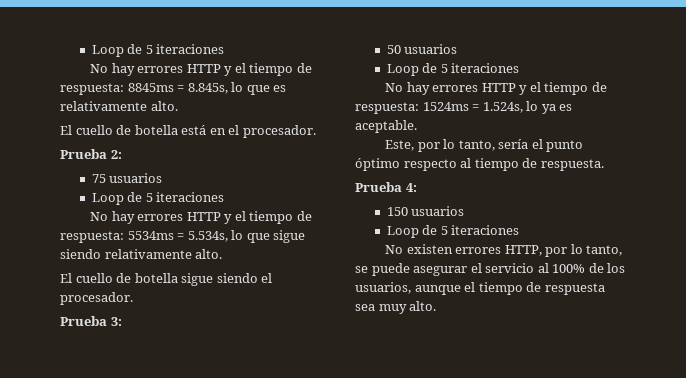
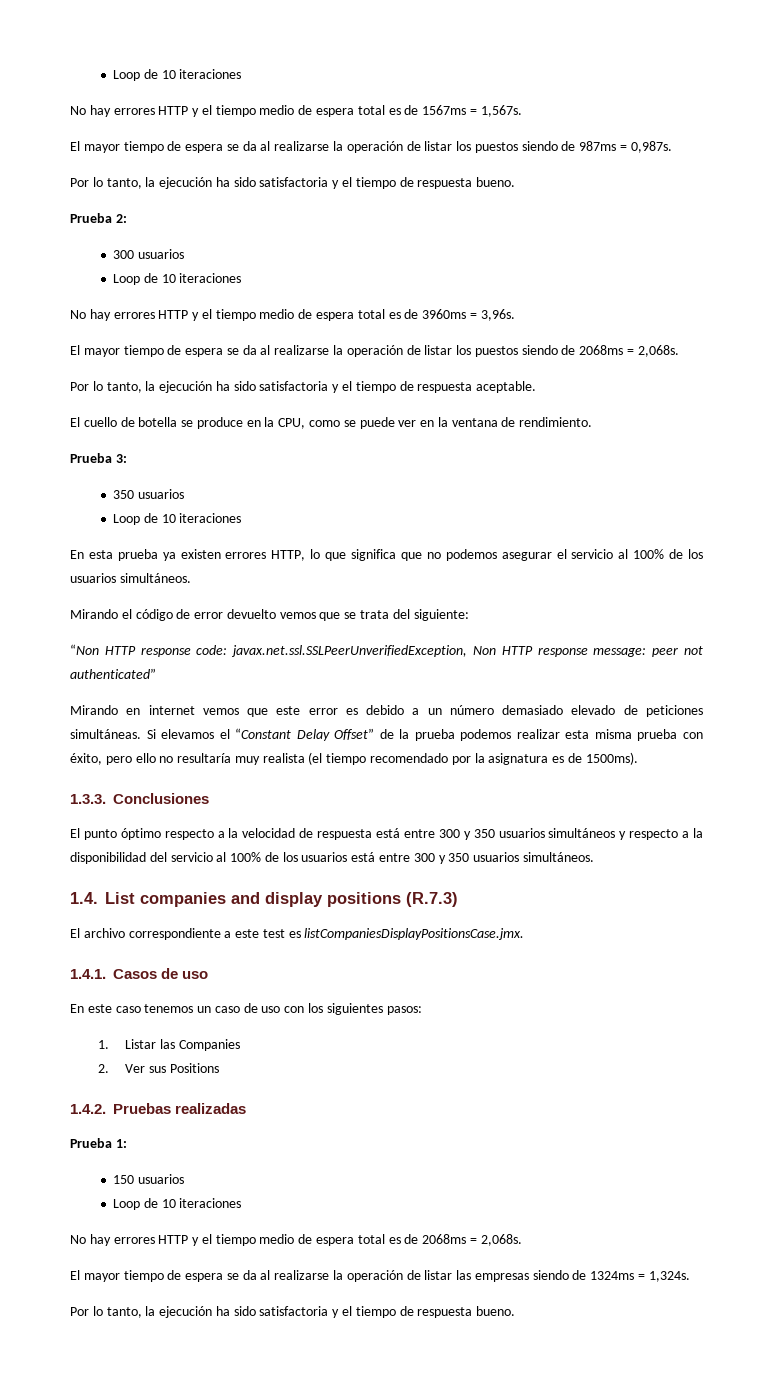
[91,44,225,57] [90,63,312,76] [60,82,287,95] [60,101,178,111] [60,125,316,138] Loop de 5 iteraciones // No hay errores HTTP y el tiempo de respuesta: 8845ms = 8.845s, lo que es relativamente alto. // El cuello de botella está en el procesador. -> [113,69,242,81] [70,105,522,117] [70,141,672,153] [70,177,516,189] Loop de 10 iteraciones // No hay errores HTTP y el tiempo medio de espera total es de 1567ms = 1,567s. // El mayor tiempo de espera se da al realizarse la operación de listar los puestos siendo de 987ms = 0,987s. // Por lo tanto, la ejecución ha sido satisfactoria y el tiempo de respuesta bueno.
[91,173,163,183] [91,192,225,205] [90,211,312,224] [60,230,306,243] [60,249,223,259] [60,273,273,286] [60,292,133,305] 75 usuarios // Loop de 5 iteraciones // No hay errores HTTP y el tiempo de respuesta: 5534ms = 5.534s, lo que sigue siendo relativamente alto. // El cuello de botella sigue siendo el procesador. -> [113,249,184,259] [113,273,242,285] [70,309,515,321] [70,345,679,357] [70,381,537,393] [70,417,593,429] 300 usuarios // Loop de 10 iteraciones // No hay errores HTTP y el tiempo medio de espera total es de 3960ms = 3,96s. // El mayor tiempo de espera se da al realizarse la operación de listar los puestos siendo de 2068ms = 2,068s. // Por lo tanto, la ejecución ha sido satisfactoria y el tiempo de respuesta aceptable. // El cuello de botella se produce en la CPU, como se puede ver en la ventana de rendimiento.
[386,44,458,54] [386,63,520,76] [385,82,607,95] [355,101,573,114] [355,120,417,133] [385,139,584,152] [355,158,604,171] [355,182,417,192] [386,206,465,216] [386,225,520,238] [385,244,623,257] [355,263,626,276] [355,282,605,295] [355,301,437,314] 50 usuarios // Loop de 5 iteraciones // No hay errores HTTP y el tiempo de respuesta: 1524ms = 1.524s, lo ya es aceptable. // Este, por lo tanto, sería el punto óptimo respecto al tiempo de respuesta. // Prueba 4: // 150 usuarios // Loop de 5 iteraciones // No existen errores HTTP, por lo tanto, se puede asegurar el servicio al 100% de los usuarios, aunque el tiempo de respuesta sea muy alto. -> [113,489,184,499] [113,513,242,525] [70,549,704,561] [70,573,191,583] [70,609,469,621] [70,644,703,657] [70,668,156,679] [70,705,703,717] [70,728,703,741] [70,752,638,765] [70,793,209,804] [70,828,704,840] [70,852,594,864] [70,892,458,907] [70,928,525,940] [70,968,209,979] [70,1003,422,1015] [97,1039,241,1051] [97,1063,220,1073] [70,1103,247,1114] [70,1138,127,1148] [113,1174,184,1184] [113,1198,242,1210] [70,1234,522,1246] [70,1270,690,1282] [70,1306,516,1318] 350 usuarios // Loop de 10 iteraciones // En esta prueba ya existen errores HTTP, lo que significa que no podemos asegurar el servicio al 100% de los usuarios simultáneos. // Mirando el código de error devuelto vemos que se trata del siguiente: // “Non HTTP response code: javax.net.ssl.SSLPeerUnverifiedException, Non HTTP response message: peer not authenticated” // Mirando en internet vemos que este error es debido a un número demasiado elevado de peticiones simultáneas. Si elevamos el “Constant Delay Offset” de la prueba podemos realizar esta misma prueba con éxito, pero ello no resultaría muy realista (el tiempo recomendado por la asignatura es de 1500ms). // 1.3.3. Conclusiones // El punto óptimo respecto a la velocidad de respuesta está entre 300 y 350 usuarios simultáneos y respecto a la disponibilidad del servicio al 100% de los usuarios está entre 300 y 350 usuarios simultáneos. // 1.4. List companies and display positions (R.7.3) // El archivo correspondiente a este test es listCompaniesDisplayPositionsCase.jmx. // 1.4.1. Casos de uso // En este caso tenemos un caso de uso con los siguientes pasos: // 1. Listar las Companies // 2. Ver sus Positions // 1.4.2. Pruebas realizadas // Prueba 1: // 150 usuarios // Loop de 10 iteraciones // No hay errores HTTP y el tiempo medio de espera total es de 2068ms = 2,068s. // El mayor tiempo de espera se da al realizarse la operación de listar las empresas siendo de 1324ms = 1,324s. // Por lo tanto, la ejecución ha sido satisfactoria y el tiempo de respuesta bueno.

